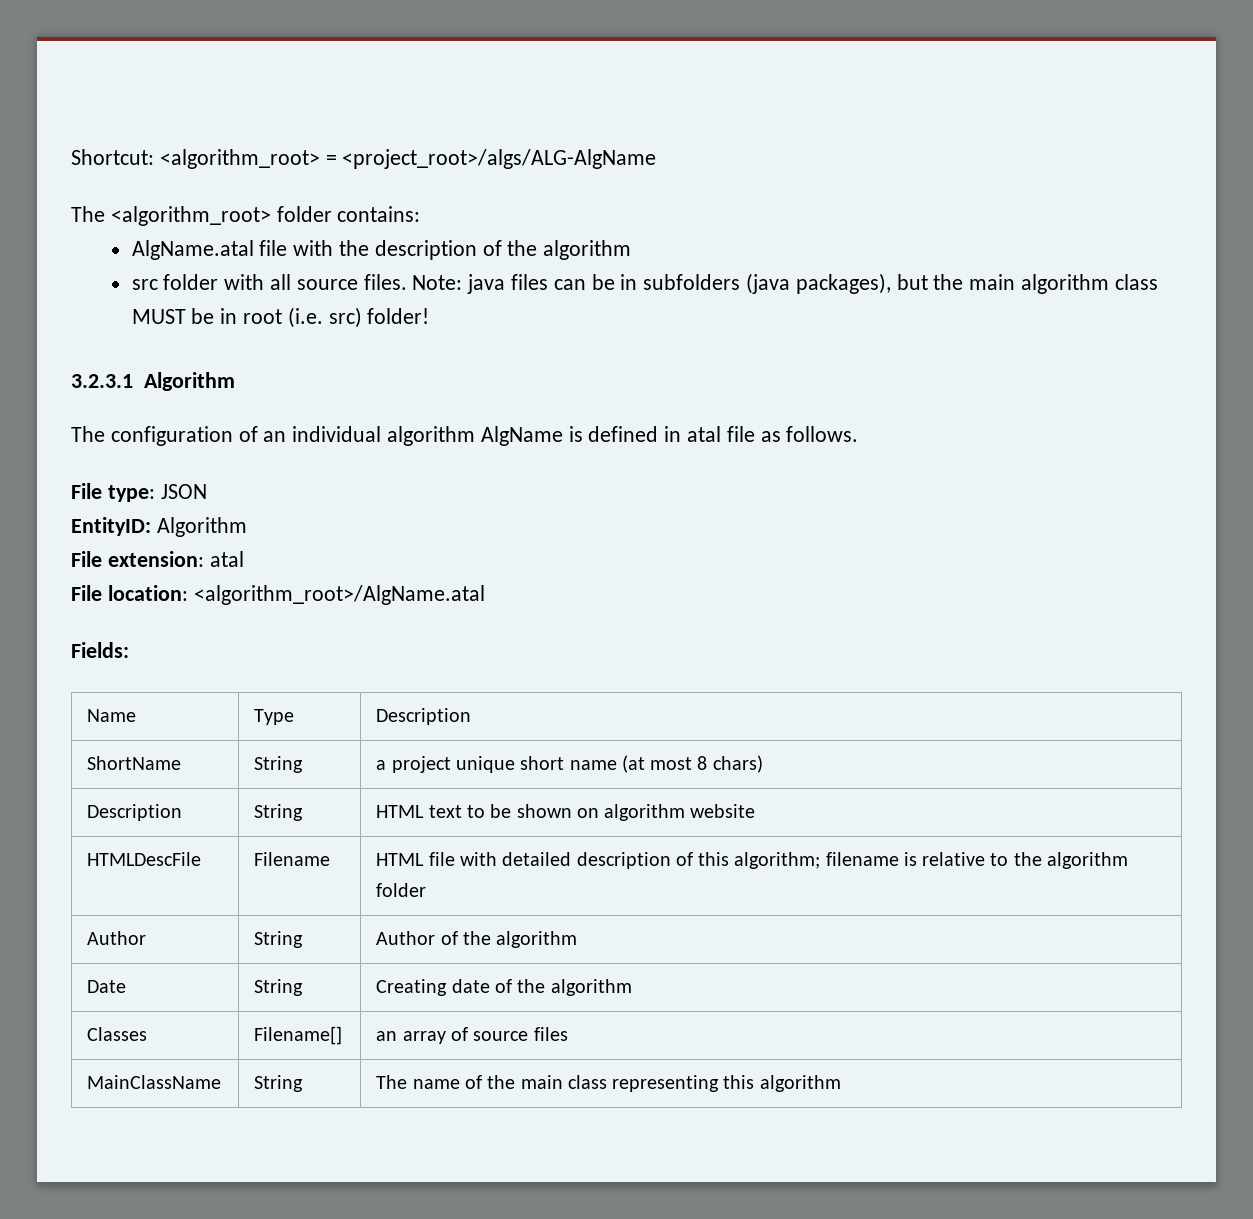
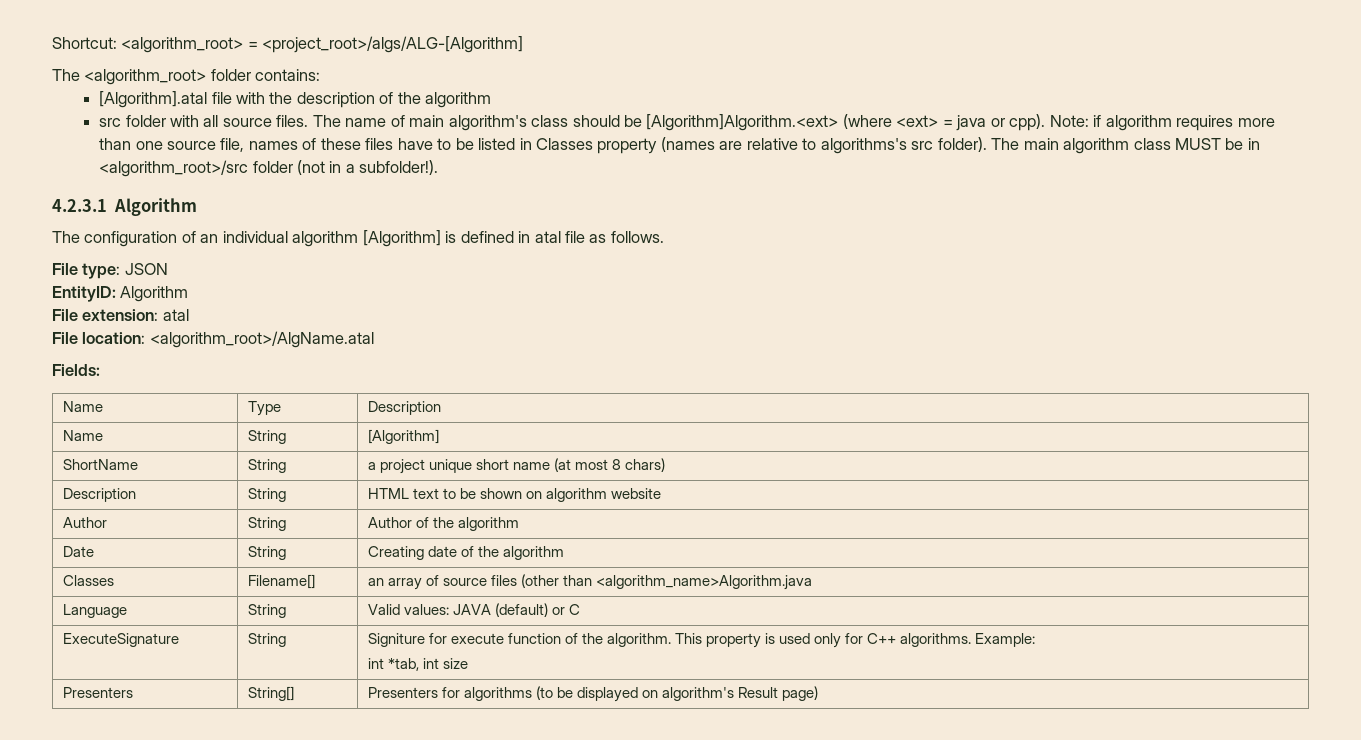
[342,149,657,169] <project_root>/algs/ALG-AlgName -> [262,36,524,53] <project_root>/algs/ALG-[Algorithm]
[131,240,254,260] AlgName.atal -> [99,91,208,108] [Algorithm].atal
[412,273,964,294] Note: java files can be in subfolders (java packages), but the -> [312,114,1275,131] [99,137,1020,154] The name of main algorithm's class should be [Algorithm]Algorithm.<ext> (where <ext> = java or cpp). Note: if algorithm requires more than one source file, names of these files have to be listed in Classes property (names are relative to algorithms's src folder). The
[242,307,430,328] [71,374,133,388] root (i.e. src) folder! // 3.2.3.1 -> [99,160,439,177] [52,199,107,212] <algorithm_root>/src folder (not in a subfolder!). // 4.2.3.1
[480,426,563,446] AlgName -> [362,230,441,247] [Algorithm]
(472, 716) none -> [62,430,103,441] [247,430,286,444] [367,429,439,444] // Name | String | [Algorithm]
[87,852,202,866] [254,852,331,866] [376,852,1128,869] [376,883,427,897] // HTMLDescFile | Filename | HTML file with detailed description of this algorithm; filename is relative to the algorithm folder -> (661, 493) none
[87,1075,222,1089] [254,1075,304,1092] [376,1075,841,1092] // MainClassName | String | The name of the main class representing this algorithm -> [520,574,812,590] [62,604,127,618] [247,604,286,618] [367,603,580,617] [62,633,179,647] [247,633,286,647] [367,633,1036,648] [367,658,468,671] [62,687,133,698] [247,686,294,701] [367,686,819,702] (other than <algorithm_name>Algorithm.java // Language | String | Valid values: JAVA (default) or C // ExecuteSignature | String | Signiture for execute function of the algorithm. This property is used only for C++ algorithms. Example: // int *tab, int size // Presenters | String[] | Presenters for algorithms (to be displayed on algorithm's Result page)

